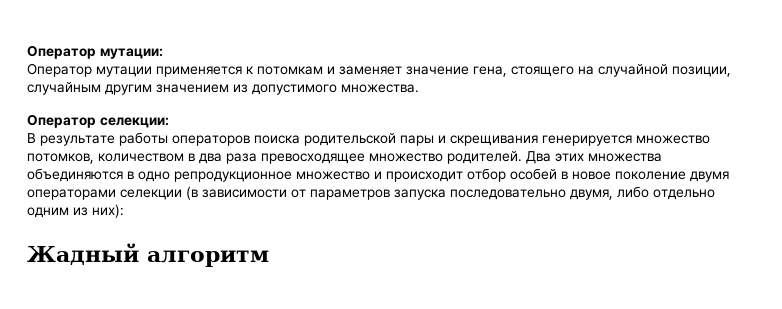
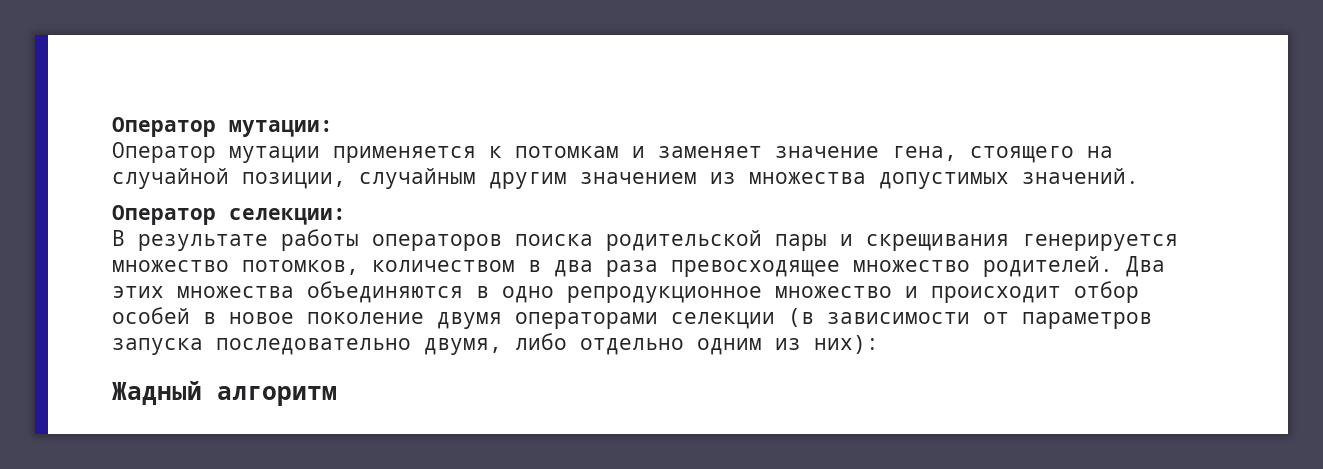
[252,84,419,95] допустимого множества. -> [749,168,1139,189] множества допустимых значений.

